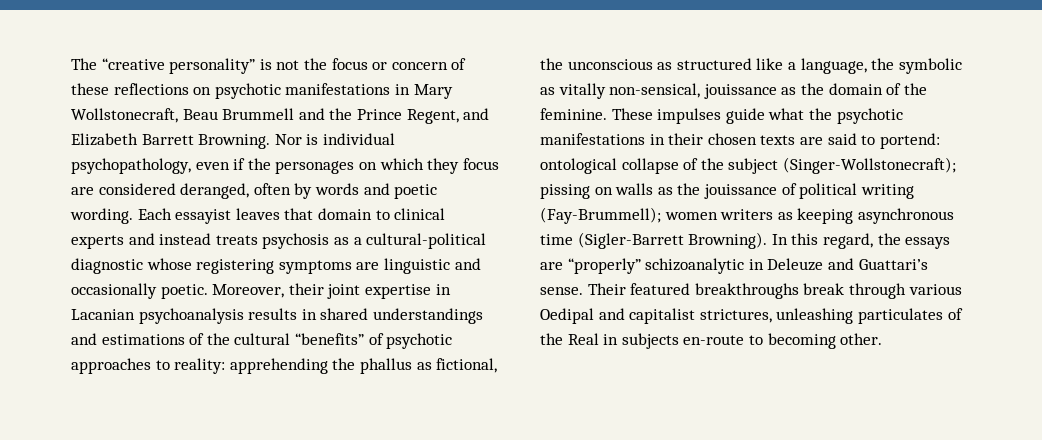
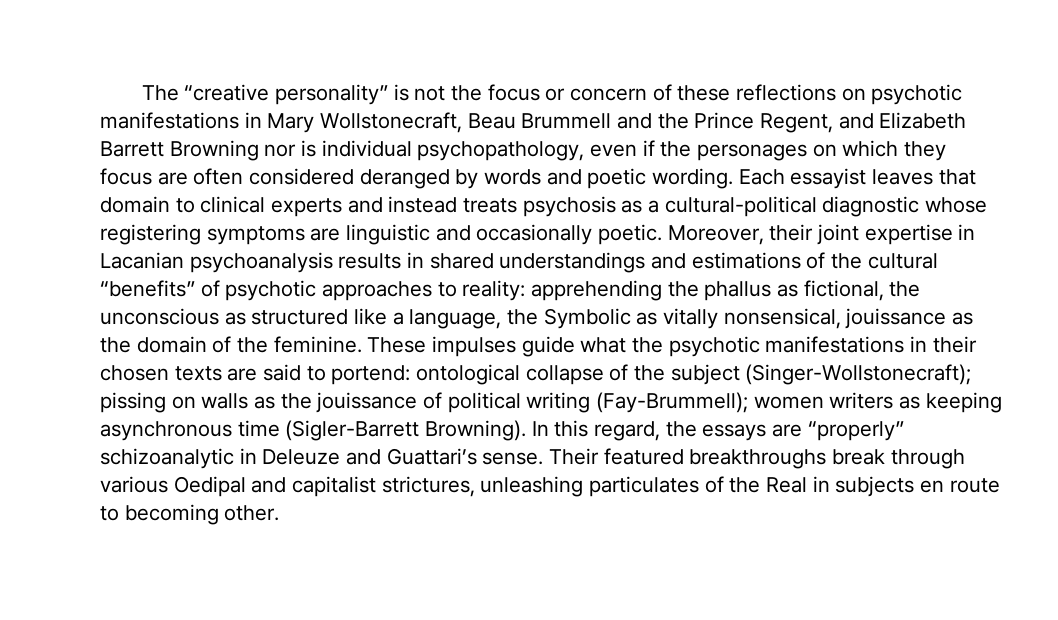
[198,134,302,149] Browning. Nor -> [169,140,297,161] Browning nor
[98,183,291,199] considered deranged, often -> [193,168,450,189] often considered deranged
[898,58,962,74] symbolic -> [543,308,631,329] Symbolic
[609,83,701,98] non-sensical, -> [723,308,841,329] nonsensical,
[683,335,745,345] en-route -> [920,478,1000,493] en route

